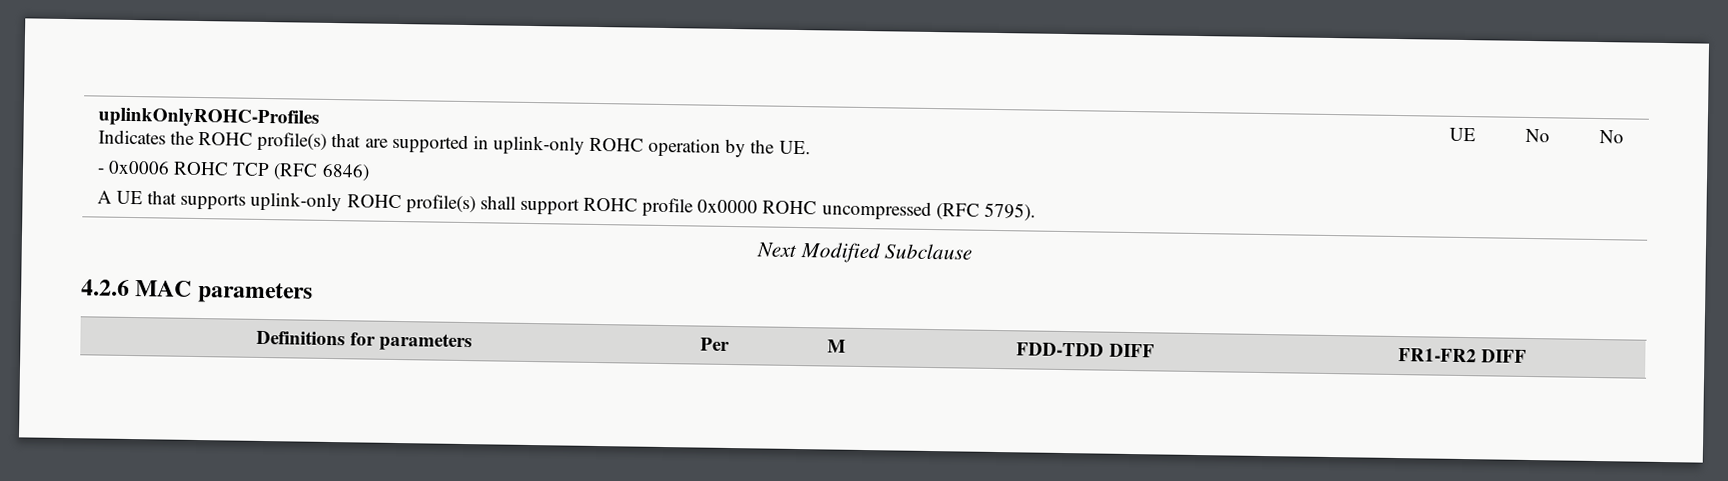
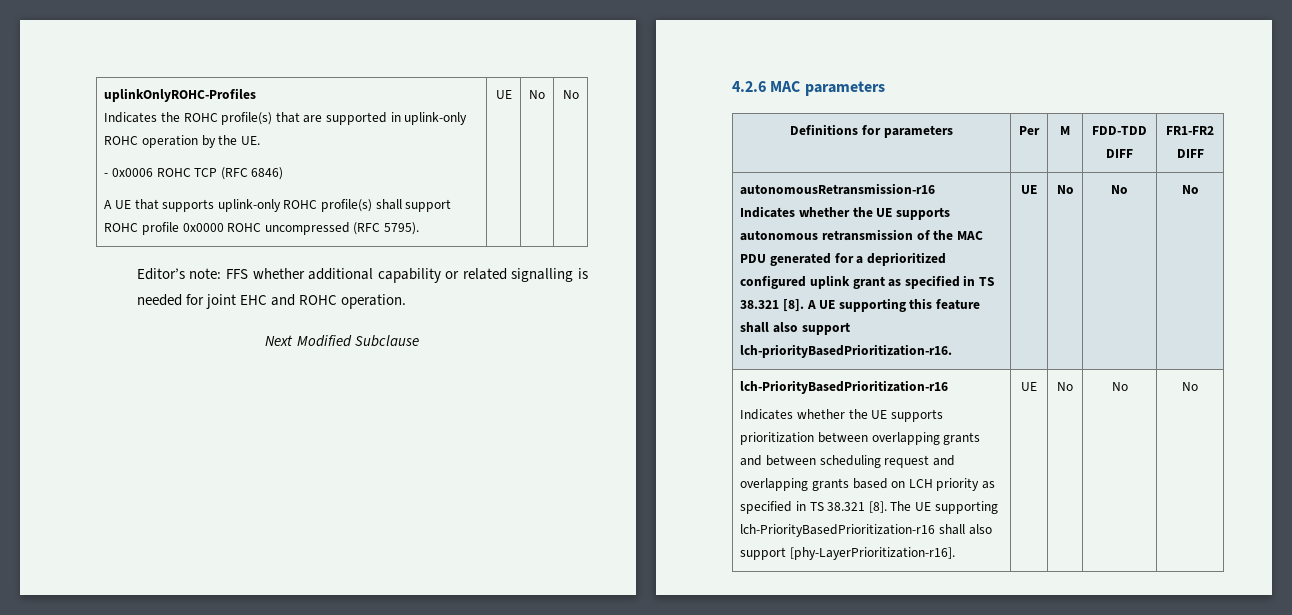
(1624, 137) none -> [136,268,588,283] [136,294,407,309] // Editor’s note: FFS whether additional capability or related signalling is needed for joint EHC and ROHC operation.
(1528, 356) none -> [740,183,936,195] [740,206,950,220] [740,229,983,241] [740,252,946,266] [740,275,996,289] [740,298,981,312] [740,322,850,335] [740,344,953,358] [1021,185,1037,194] [1056,185,1074,194] [1111,185,1128,194] [1181,185,1199,194] [740,380,949,394] [740,409,943,422] [740,432,981,445] [740,455,955,468] [740,478,996,491] [740,501,998,514] [740,524,992,537] [740,547,955,560] [1021,382,1037,391] [1057,382,1073,391] [1111,382,1128,391] [1182,382,1198,391] // autonomousRetransmission-r16 // Indicates whether the UE supports autonomous retransmission of the MAC PDU generated for a deprioritized configured uplink grant as specified in TS 38.321 [8]. A UE supporting this feature shall also support lch-priorityBasedPrioritization-r16. | UE | No | No | No // lch-PriorityBasedPrioritization-r16 // Indicates whether the UE supports prioritization between overlapping grants and between scheduling request and overlapping grants based on LCH priority as specified in TS 38.321 [8]. The UE supporting lch-PriorityBasedPrioritization-r16 shall also support [phy-LayerPrioritization-r16]. | UE | No | No | No

